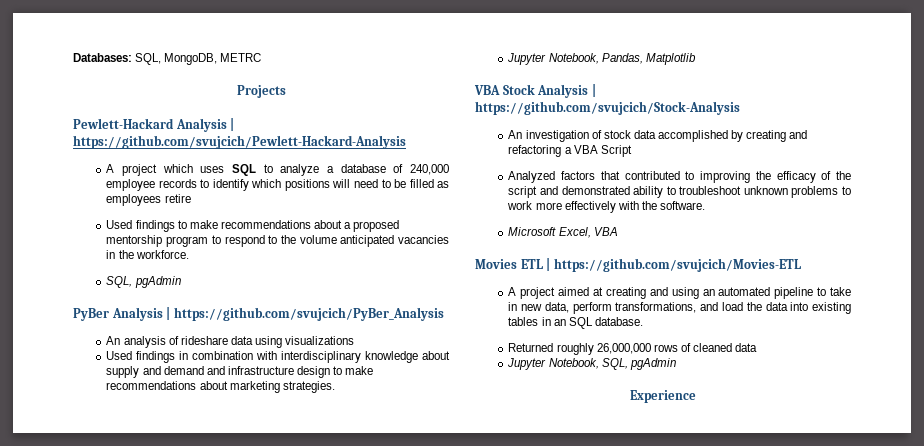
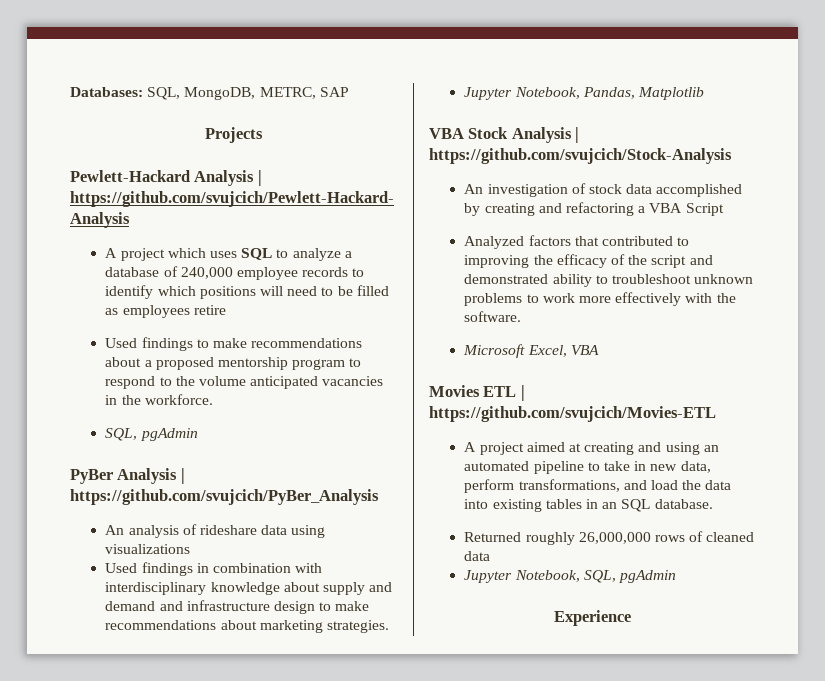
[220,53,262,62] METRC -> [259,87,349,99] METRC, SAP

